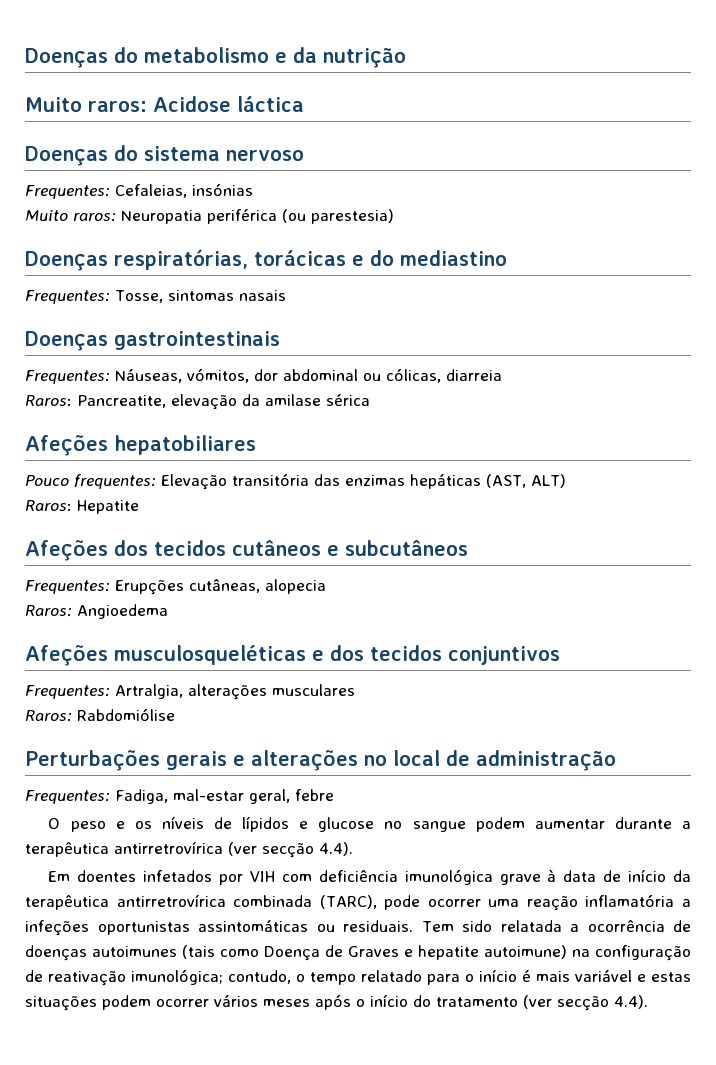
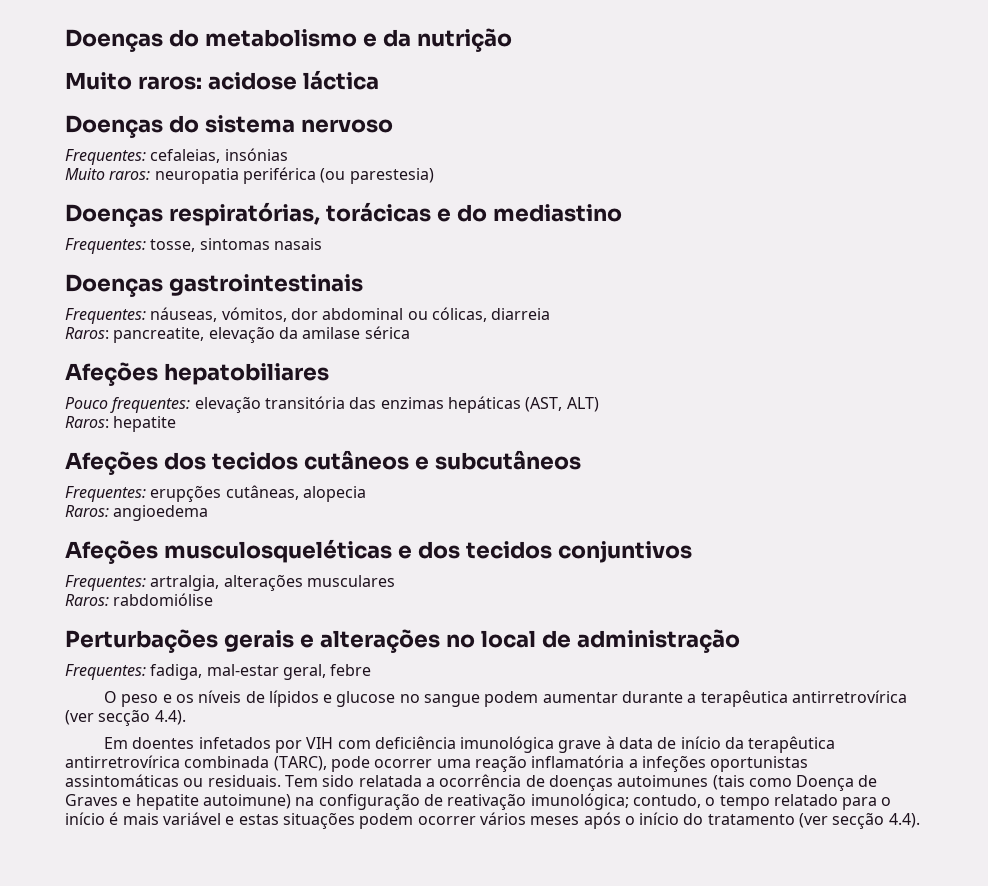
[153,96,231,112] Acidose -> [207,72,297,90] acidose
[115,184,187,198] Cefaleias, -> [150,149,221,163] cefaleias,
[121,210,202,224] Neuropatia -> [154,168,239,184] neuropatia
[115,290,163,303] Tosse, -> [150,239,196,252] tosse,
[115,369,182,383] Náuseas, -> [150,307,218,322] náuseas,
[77,395,166,408] Pancreatite, -> [113,327,205,343] pancreatite,
[161,474,227,490] Elevação -> [194,396,261,413] elevação
[77,500,139,514] Hepatite -> [113,416,177,432] hepatite
[115,580,184,595] Erupções -> [150,485,222,502] erupções
[77,604,168,619] Angioedema -> [113,505,209,521] angioedema
[115,684,183,699] Artralgia, -> [150,575,220,591] artralgia,
[77,708,175,721] Rabdomiólise -> [113,593,214,606] rabdomiólise
[115,789,168,804] Fadiga, -> [150,664,203,680] fadiga,

